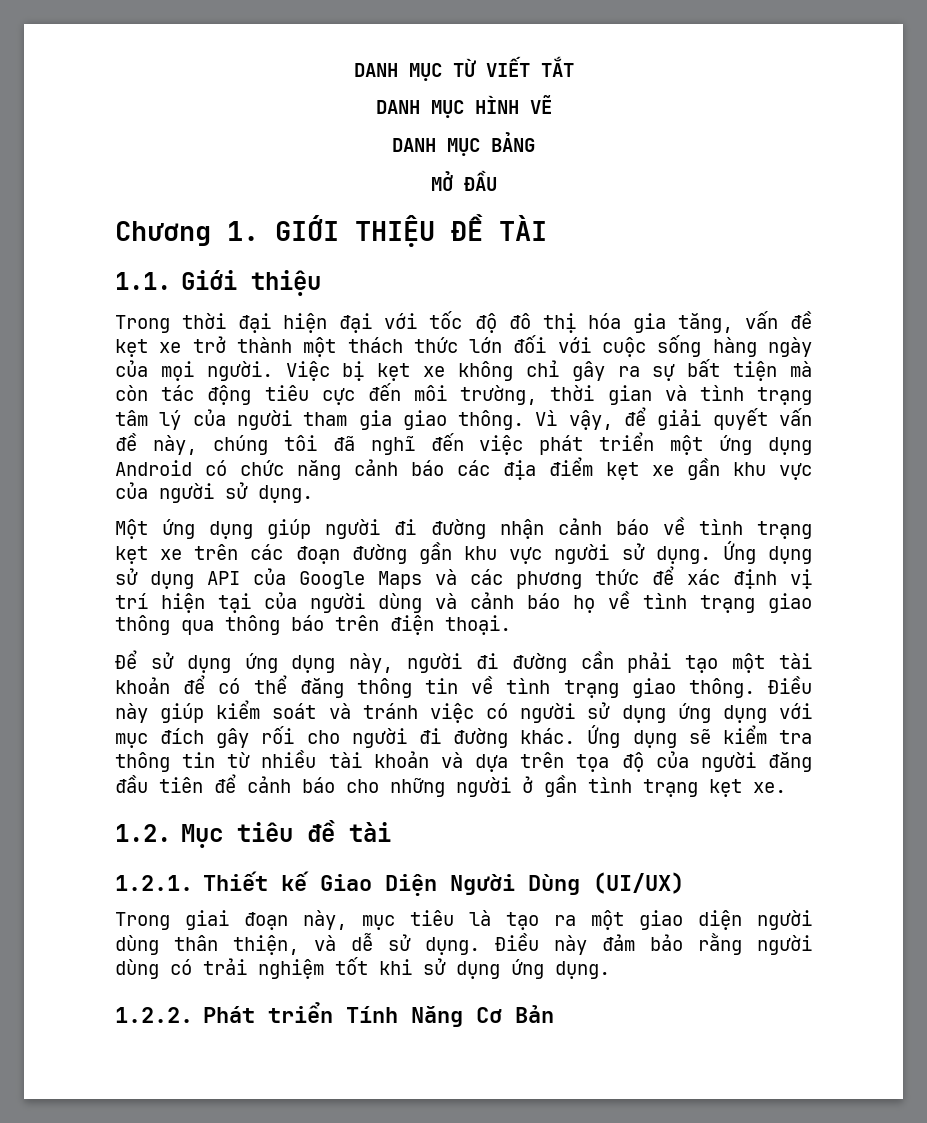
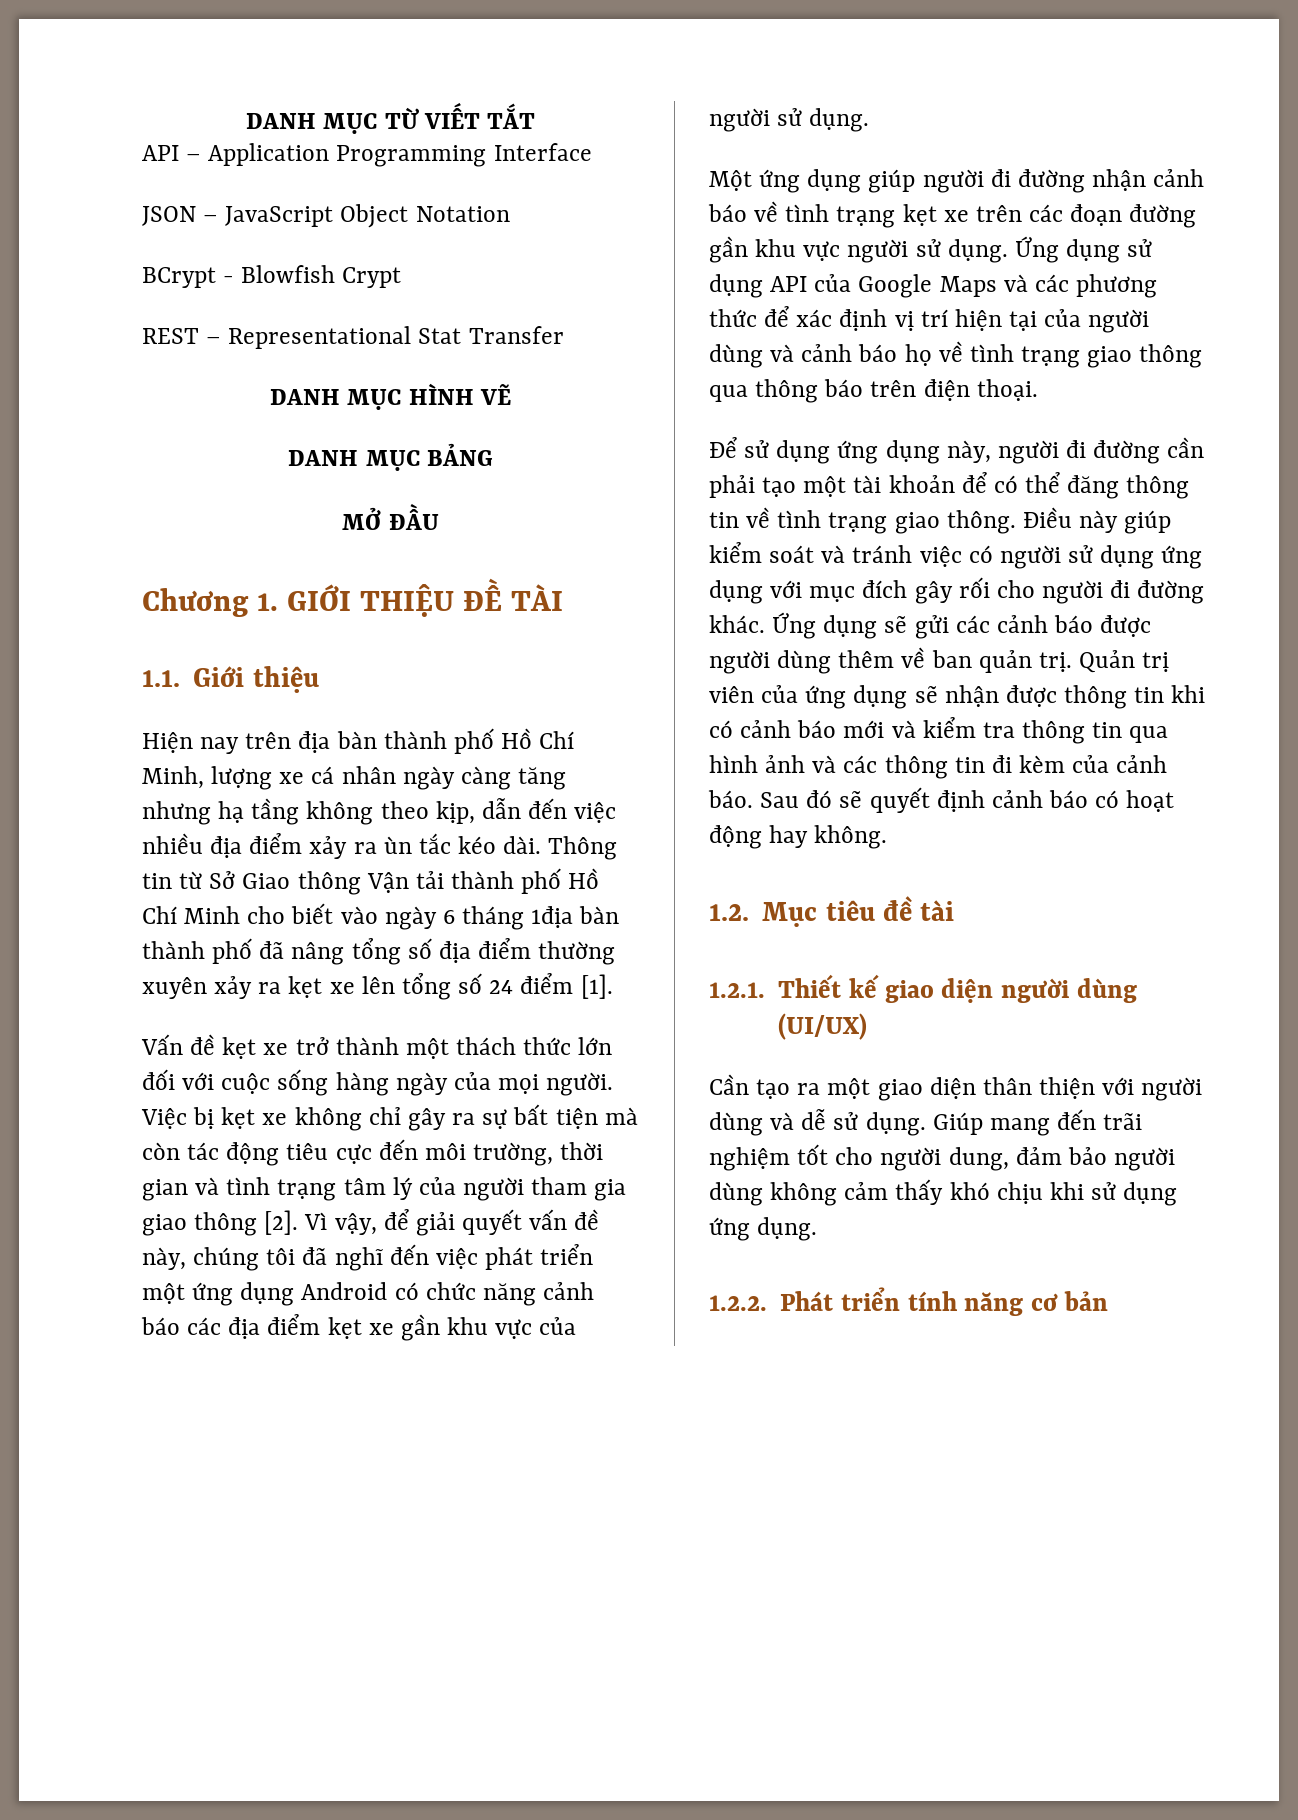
(574, 66) none -> [142,143,592,167] [142,204,510,228] [142,265,402,288] [142,326,564,349] // API – Application Programming Interface // JSON – JavaScript Object Notation // BCrypt - Blowfish Crypt // REST – Representational Stat Transfer
[115,311,778,333] Trong thời đại hiện đại với tốc độ đô thị hóa gia tăng, vấn -> [142,728,575,754] [142,766,567,790] [142,798,617,825] [142,833,618,860] [142,868,600,895] [142,903,620,930] [142,938,616,965] [142,973,613,1000] [141,1034,183,1055] Hiện nay trên địa bàn thành phố Hồ Chí Minh, lượng xe cá nhân ngày càng tăng nhưng hạ tầng không theo kịp, dẫn đến việc nhiều địa điểm xảy ra ùn tắc kéo dài. Thông tin từ Sở Giao thông Vận tải thành phố Hồ Chí Minh cho biết vào ngày 6 tháng 1địa bàn thành phố đã nâng tổng số địa điểm thường xuyên xảy ra kẹt xe lên tổng số 24 điểm [1]. // Vấn
[458,410,525,430] thông. -> [194,1210,299,1236] thông [2].
[722,725,813,744] [115,750,812,772] [115,774,786,797] kiểm tra thông tin từ nhiều tài khoản và dựa trên tọa độ của người đăng đầu tiên để cảnh báo cho những người ở gần tình trạng kẹt xe. -> [914,615,1152,639] [709,647,1170,674] [709,685,1206,709] [709,717,1169,744] [709,755,1168,779] [708,787,1175,813] [709,825,888,849] gửi các cảnh báo được người dùng thêm về ban quản trị. Quản trị viên của ứng dụng sẽ nhận được thông tin khi có cảnh báo mới và kiểm tra thông tin qua hình ảnh và các thông tin đi kèm của cảnh báo. Sau đó sẽ quyết định cảnh báo có hoạt động hay không.
[319,872,684,896] [115,910,491,930] Giao Diện Người Dùng (UI/UX) // Trong giai đoạn này, mục tiêu là -> [884,978,1137,1003] [778,1013,868,1040] [709,1074,749,1095] giao diện người dùng (UI/UX) // Cần
[757,910,812,930] [115,933,587,955] người dùng thân thiện, và dễ sử dụng. Điều này -> [982,1077,1203,1101] [709,1109,1143,1136] [709,1144,1009,1171] thân thiện với người dùng và dễ sử dụng. Giúp mang đến trãi nghiệm tốt cho người dung,
[698,933,812,955] [115,957,368,979] rằng người dùng có trải nghiệm tốt -> [1114,1147,1176,1171] [709,1179,1043,1206] người dùng không cảm thấy khó chịu
[345,1005,554,1027] Tính Năng Cơ Bản -> [907,1291,1108,1316] tính năng cơ bản

